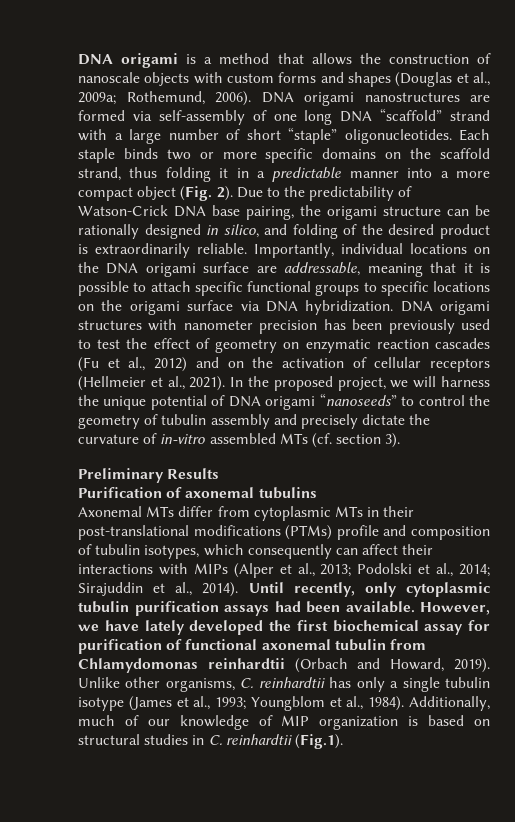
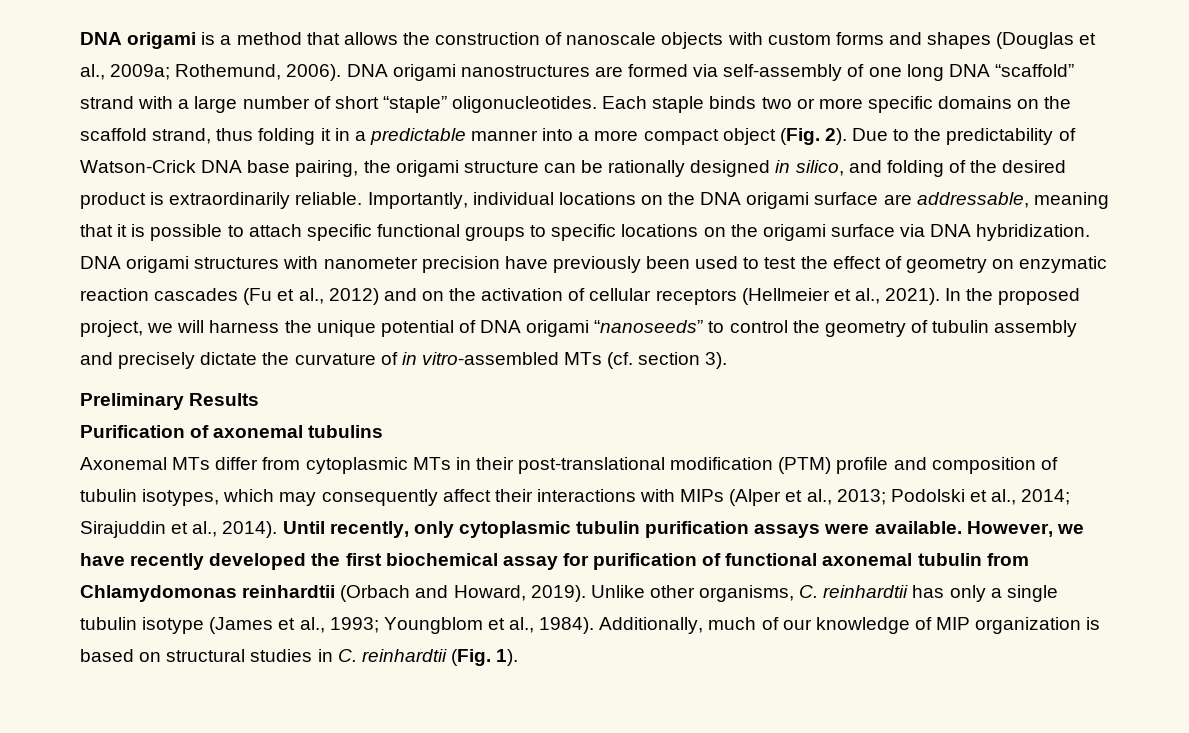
[323,319,455,334] has been previously -> [504,256,691,273] have previously been
[160,433,276,444] in-vitro assembled -> [401,352,559,365] in vitro-assembled
[193,525,333,540] modifications (PTMs) -> [670,457,832,474] modification (PTM)
[247,544,358,559] consequently can -> [279,489,438,506] may consequently
[274,601,340,613] had been -> [824,523,870,534] were
[144,620,185,635] lately -> [130,553,205,570] recently
[294,734,343,749] (Fig.1). -> [450,649,519,666] (Fig. 1).

